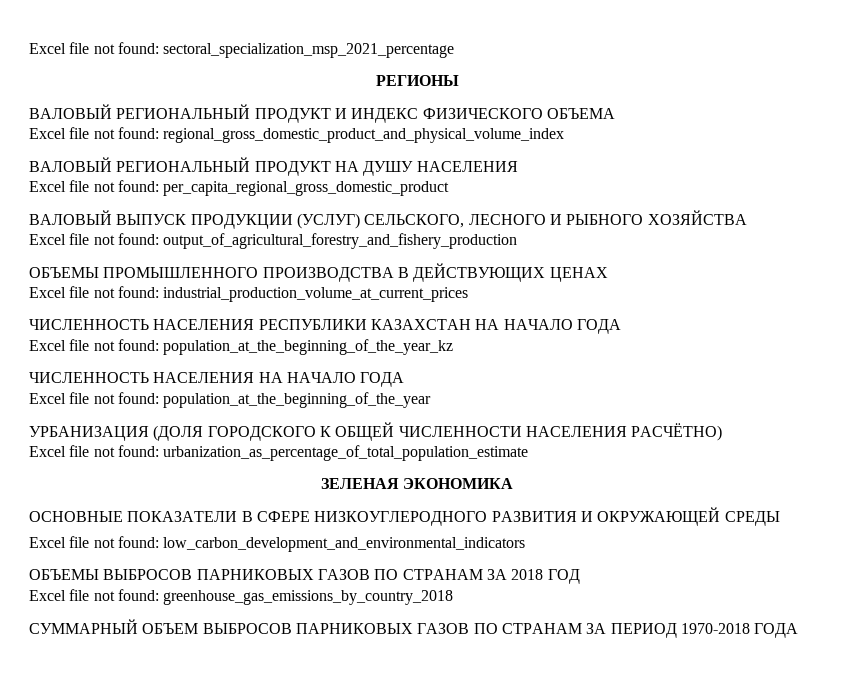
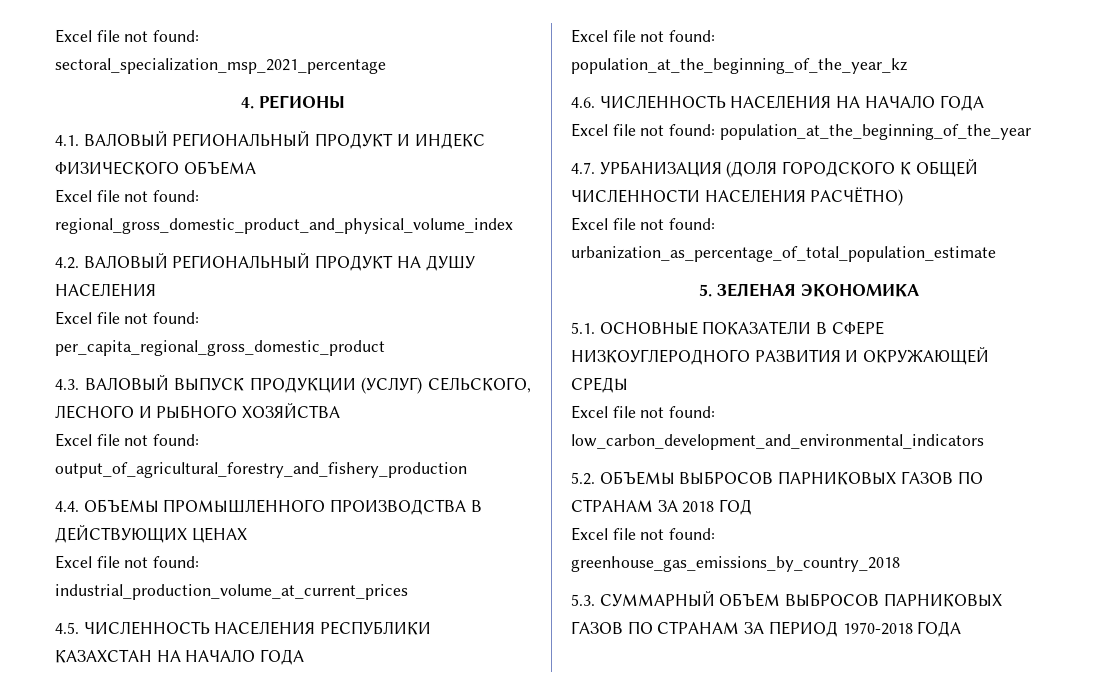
(455, 50) none -> [241,97,255,109] 4.
(459, 80) none -> [55,135,79,146] 4.1.
(565, 135) none -> [55,257,79,269] 4.2.
(450, 188) none -> [55,379,79,390] 4.3.
(518, 241) none -> [55,501,79,512] 4.4.
(469, 294) none -> [55,622,79,634] 4.5.
(454, 347) none -> [571,97,595,108] 4.6.
(432, 400) none -> [571,162,595,174] 4.7.
(529, 453) none -> [699,284,713,297] 5.
(514, 483) none -> [571,322,595,334] 5.1.
(526, 544) none -> [571,472,595,485] 5.2.
(454, 597) none -> [571,594,595,606] 5.3.

